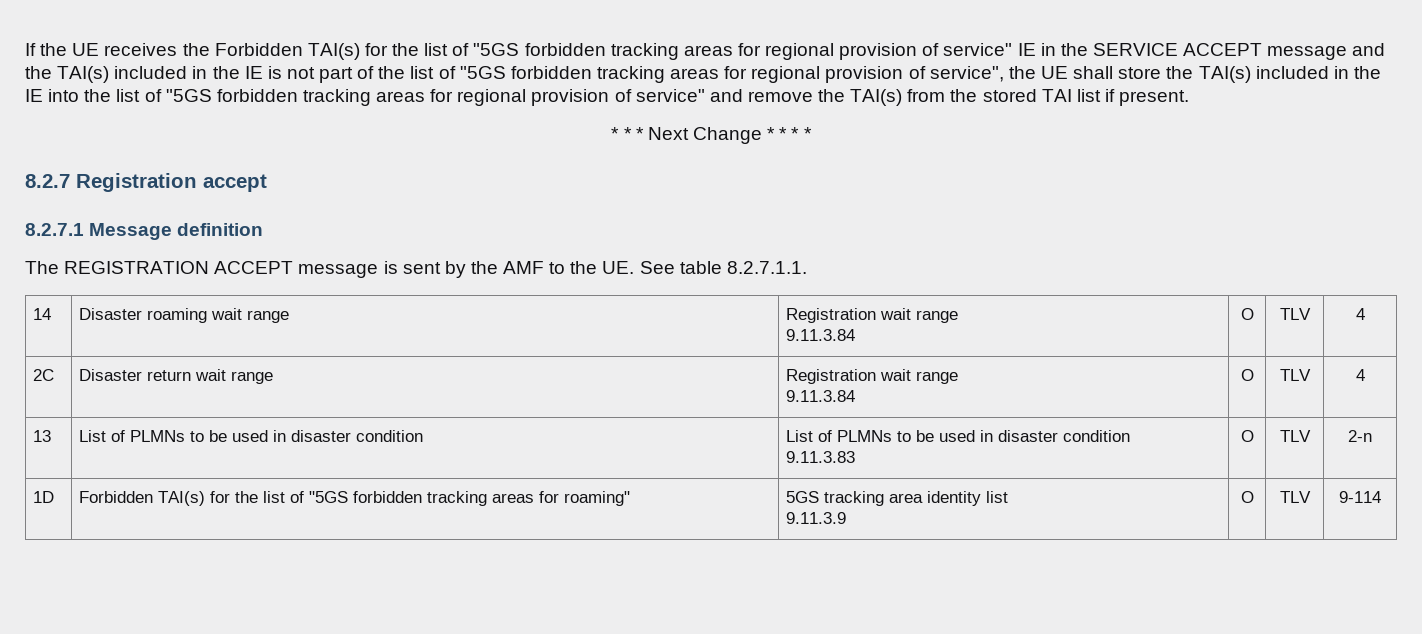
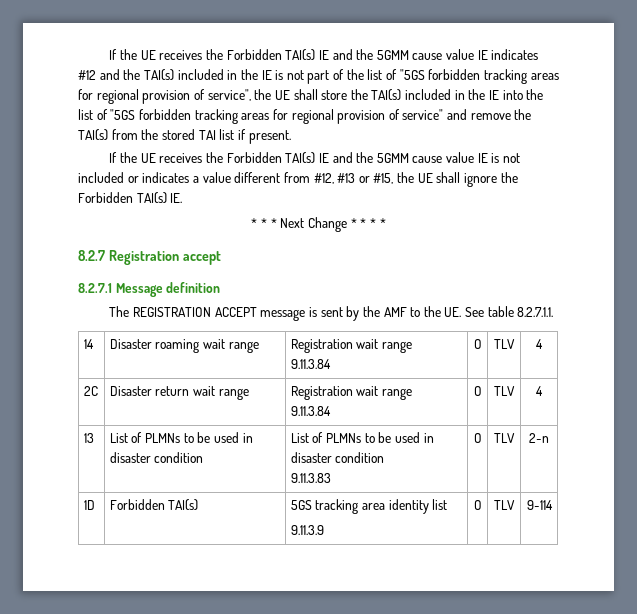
[25,43,1348,60] If the UE receives the Forbidden TAI(s) for the list of "5GS forbidden tracking areas for regional provision of service" IE in the SERVICE ACCEPT message -> [109,49,539,61] [78,70,96,80] If the UE receives the Forbidden TAI(s) IE and the 5GMM cause value IE indicates #12
(1190, 98) none -> [109,152,521,164] [78,172,518,187] [78,192,183,204] // If the UE receives the Forbidden TAI(s) IE and the 5GMM cause value IE is not included or indicates a value different from #12, #13 or #15, the UE shall ignore the Forbidden TAI(s) IE.
[210,491,631,506] for the list of "5GS forbidden tracking areas for roaming" -> (199, 505) none

